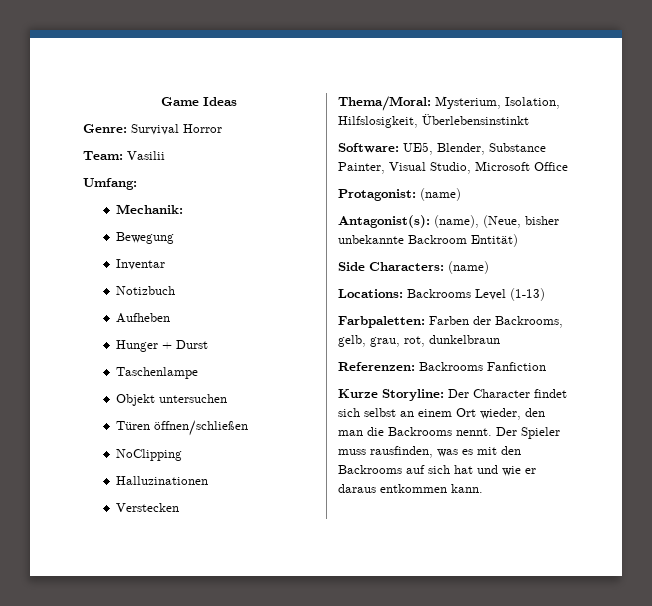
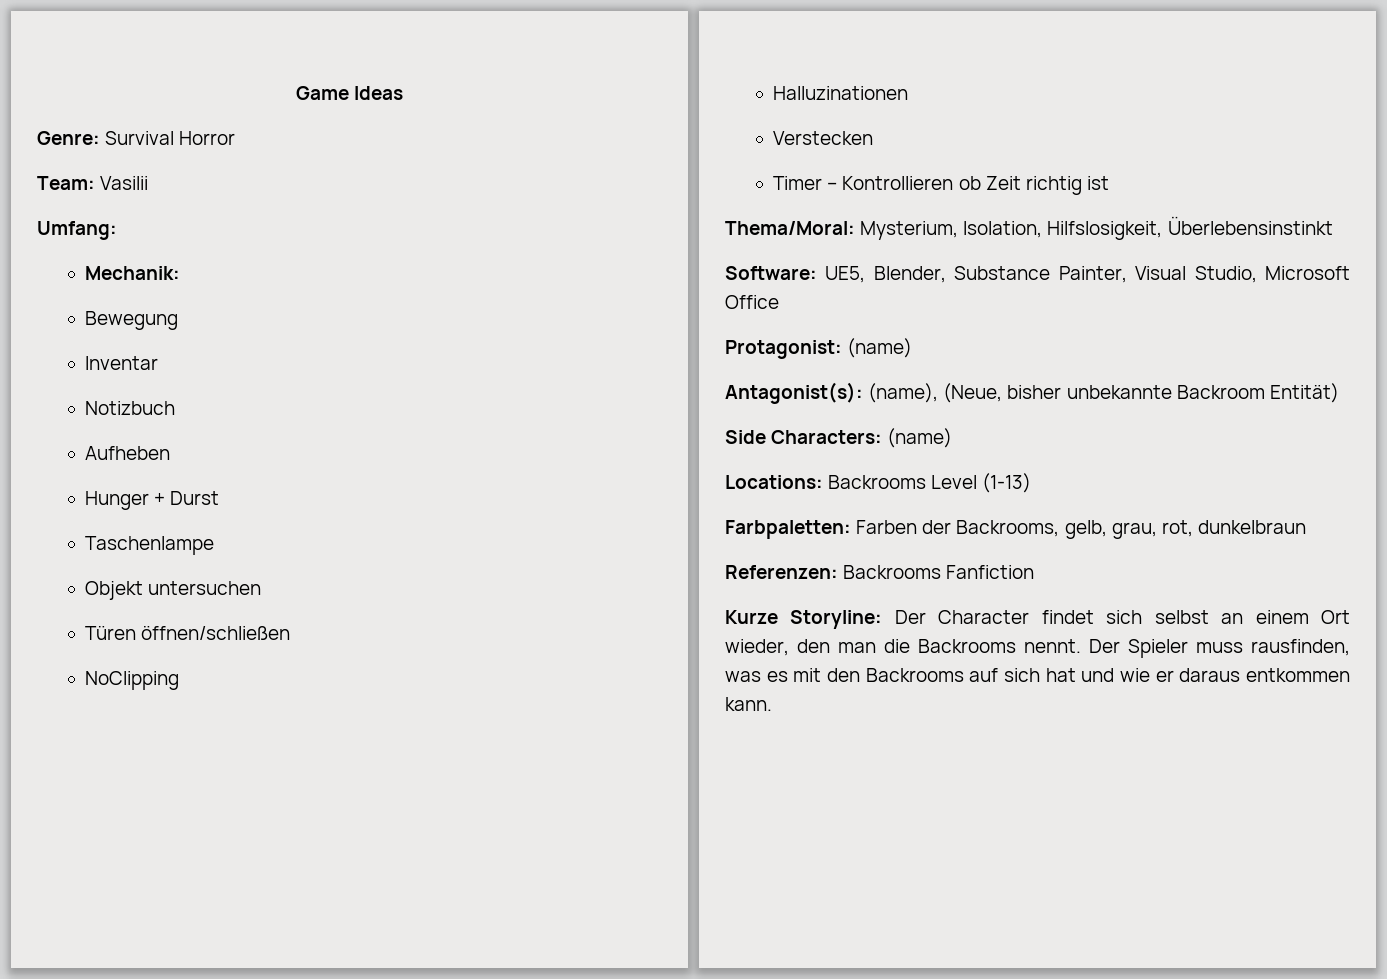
(180, 507) none -> [773,176,1109,195] // Timer – Kontrollieren ob Zeit richtig ist

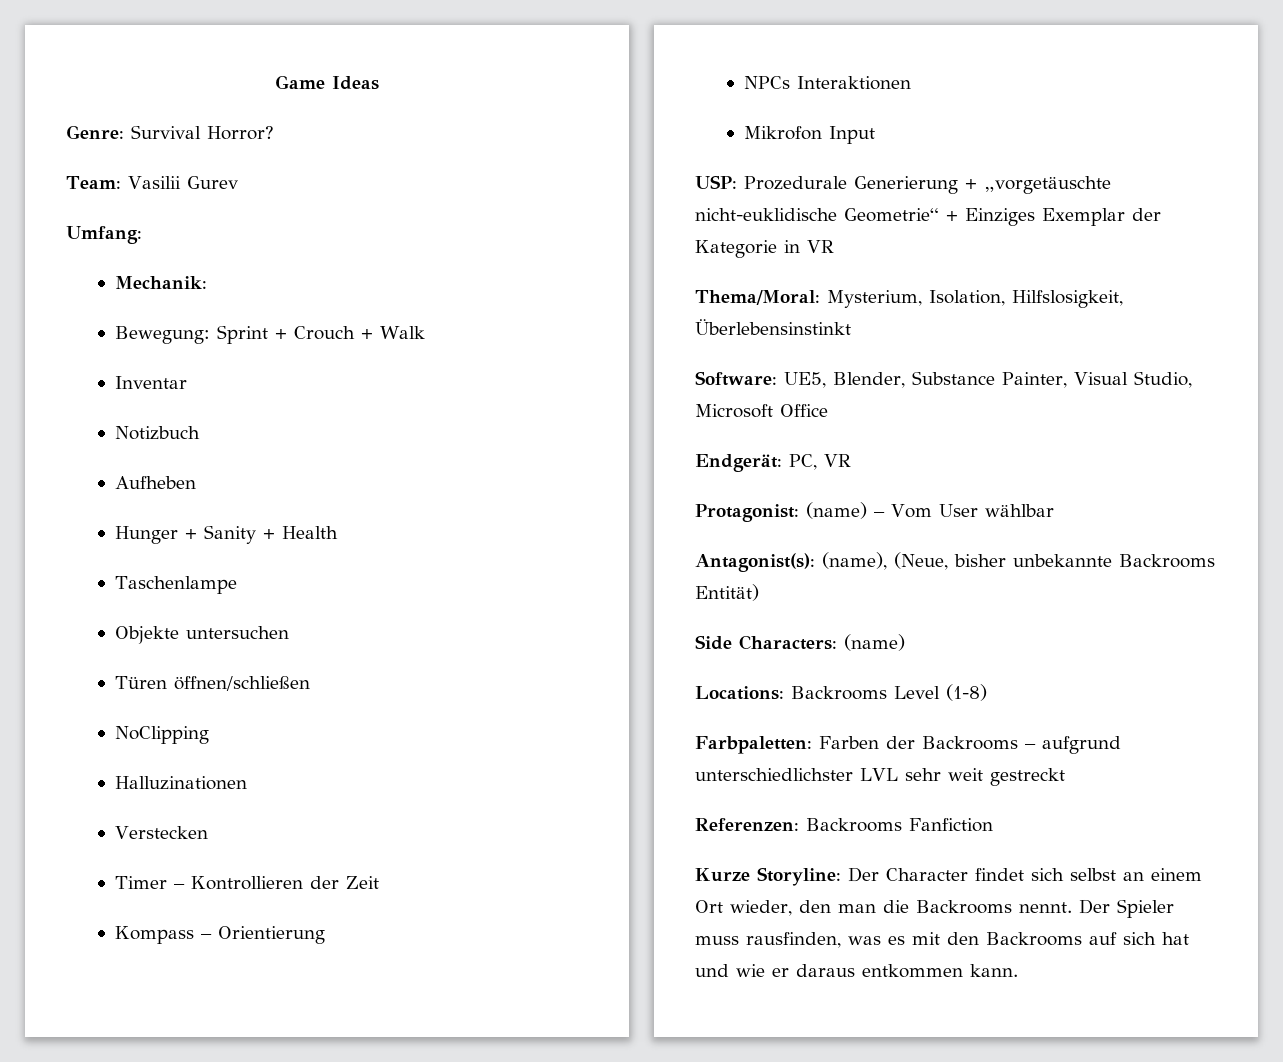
[179,131,236,145] Horror -> [207,126,274,140] Horror?
(149, 183) none -> [186,176,238,189] Gurev
[85,311,179,330] Bewegung -> [114,325,425,344] Bewegung: Sprint + Crouch + Walk
[170,491,220,505] Durst -> [203,525,338,544] Sanity + Health
[85,581,144,600] Objekt -> [114,626,179,644] Objekte
[958,176,981,190] ob -> [309,876,339,889] der
[1025,176,1109,195] richtig ist -> [114,926,325,944] [743,76,911,90] [743,126,875,144] [695,175,1111,194] [695,208,1161,226] [695,240,834,258] // Kompass – Orientierung // NPCs Interaktionen // Mikrofon Input // USP: Prozedurale Generierung + „vorgetäuschte nicht-euklidische Geometrie“ + Einziges Exemplar der Kategorie in VR
(779, 302) none -> [695,454,851,472] // Endgerät: PC, VR
(913, 348) none -> [874,504,1054,518] – Vom User wählbar
[1176,385,1265,399] Backroom -> [1119,554,1215,568] Backrooms
[982,473,1032,493] (1-13) -> [946,684,987,701] (1-8)
[956,520,1306,539] Backrooms, gelb, grau, rot, dunkelbraun -> [922,736,1121,754] [695,768,1065,786] Backrooms – aufgrund unterschiedlichster LVL sehr weit gestreckt

